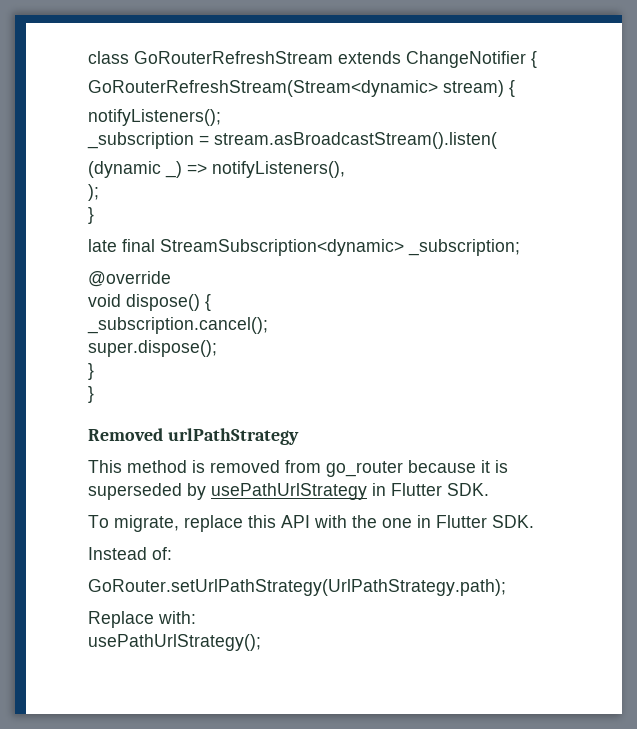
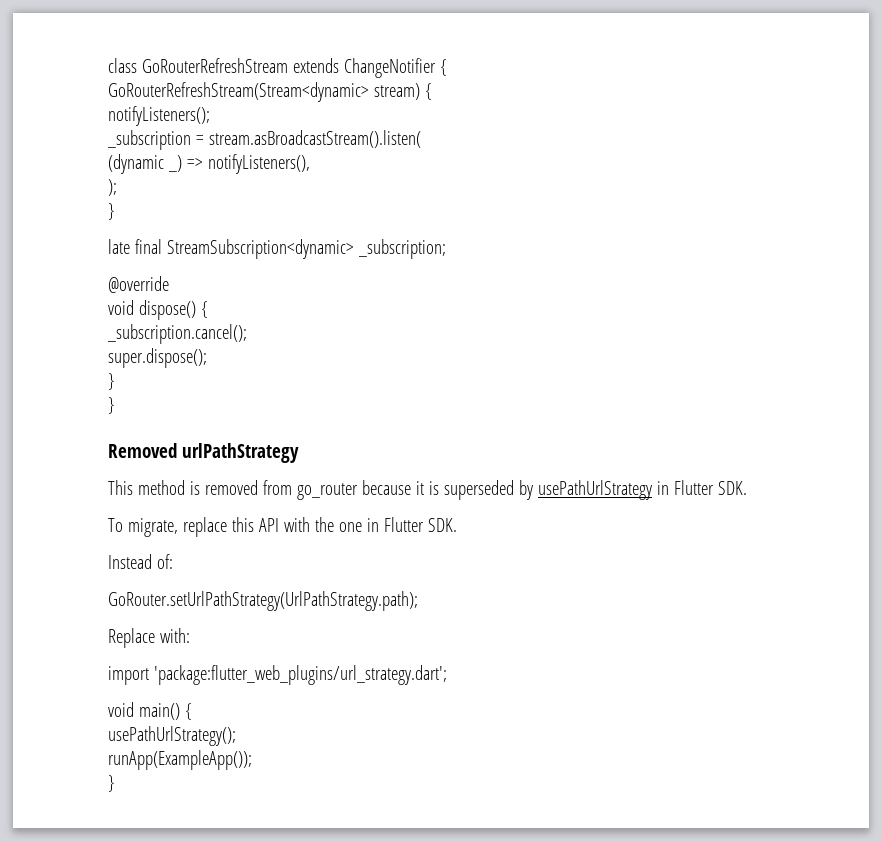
(196, 617) none -> [108,665,447,685] [108,702,192,720] // import 'package:flutter_web_plugins/url_strategy.dart'; // void main() {
(261, 642) none -> [108,750,252,770] [108,775,115,792] // runApp(ExampleApp()); // }

